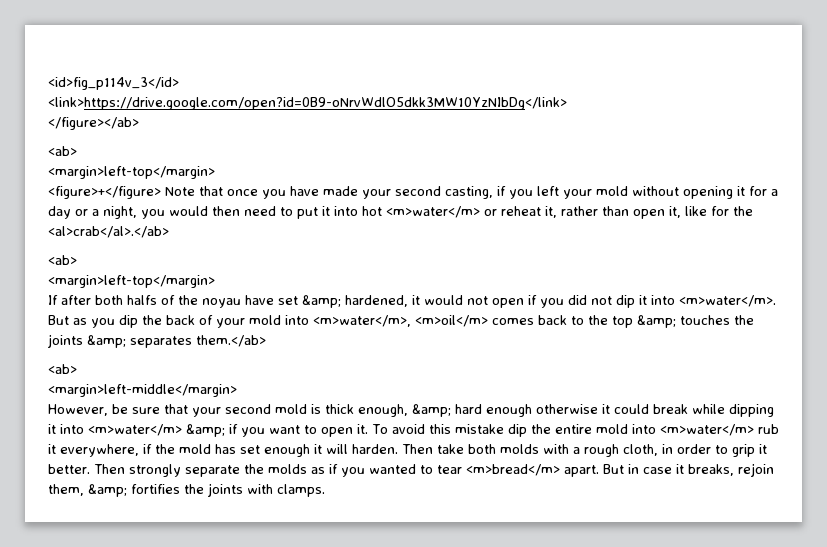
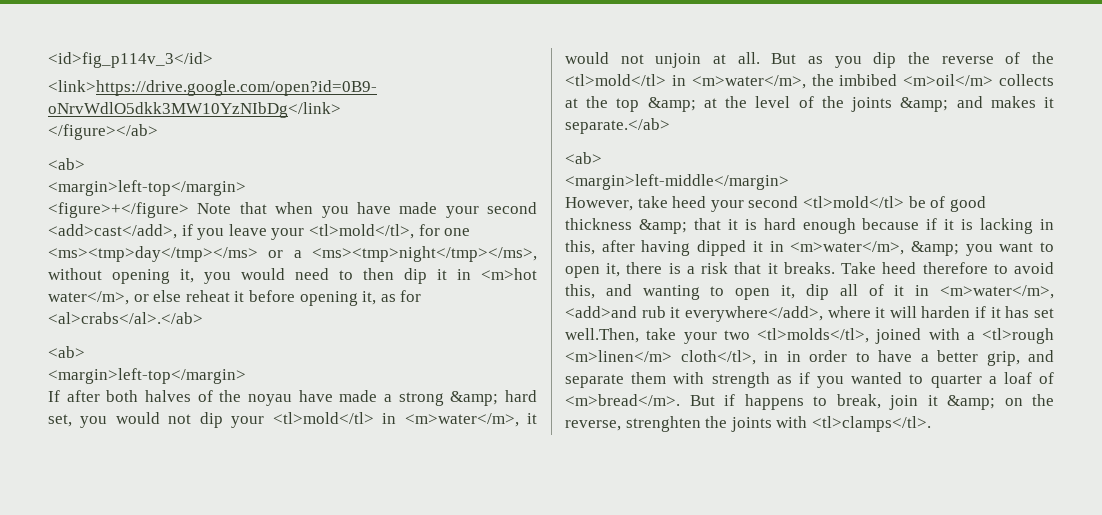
[227,189,258,196] once -> [275,202,314,214] when
[445,186,778,199] [48,206,240,219] casting, if you left your mold without opening it for a day or a night, you would then -> [48,224,471,240] [48,246,537,262] [48,268,285,284] <add>cast</add>, if you leave your <tl>mold</tl>, for one <ms><tmp>day</tmp></ms> or a <ms><tmp>night</tmp></ms>, without opening it, you would
[297,206,753,219] [48,226,169,238] put it into hot <m>water</m> or reheat it, rather than open it, like for the <al>crab</al>.</ab> -> [363,268,537,284] [48,290,422,306] [48,312,203,324] then dip it in <m>hot water</m>, or else reheat it before opening it, as for <al>crabs</al>.</ab>
[127,295,157,305] halfs -> [145,390,191,402] halves
[278,295,776,308] set &amp; hardened, it would not open if you did not dip it into <m>water</m>. -> [339,390,537,406] [48,412,537,428] [565,52,760,68] made a strong &amp; hard set, you would not dip your <tl>mold</tl> in <m>water</m>, it would not unjoin at all.
[166,315,754,328] [48,334,266,348] [48,364,77,374] [48,384,237,397] [48,404,774,417] [48,424,779,437] [48,444,767,457] [48,464,307,477] back of your mold into <m>water</m>, <m>oil</m> comes back to the top &amp; touches the joints &amp; separates them.</ab> // <ab> // <margin>left-middle</margin> // However, be sure that your second mold is thick enough, &amp; hard enough otherwise it could break while dipping it into <m>water</m> &amp; if you want to open it. To avoid this mistake dip the entire mold into <m>water</m> rub it everywhere, if the mold has set enough it will harden. Then take both molds with a rough cloth, in order to grip it better. Then strongly separate the molds -> [941,52,1054,64] [565,74,1054,89] [565,96,1054,112] [565,118,670,134] [565,152,602,164] [565,174,789,190] [565,196,986,212] [565,218,1054,234] [565,240,1054,256] [565,262,1054,278] [565,284,1054,300] [565,306,1054,322] [565,328,1054,344] [565,350,1054,366] [565,372,770,388] reverse of the <tl>mold</tl> in <m>water</m>, the imbibed <m>oil</m> collects at the top &amp; at the level of the joints &amp; and makes it separate.</ab> // <ab> // <margin>left-middle</margin> // However, take heed your second <tl>mold</tl> be of good thickness &amp; that it is hard enough because if it is lacking in this, after having dipped it in <m>water</m>, &amp; you want to open it, there is a risk that it breaks. Take heed therefore to avoid this, and wanting to open it, dip all of it in <m>water</m>, <add>and rub it everywhere</add>, where it will harden if it has set well.Then, take your two <tl>molds</tl>, joined with a <tl>rough <m>linen</m> cloth</tl>, in in order to have a better grip, and separate them with strength
[437,463,774,477] [48,484,180,497] tear <m>bread</m> apart. But in case it breaks, rejoin them, &amp; fortifies -> [930,372,1054,388] [565,394,1054,410] [565,416,701,432] quarter a loaf of <m>bread</m>. But if happens to break, join it &amp; on the reverse, strenghten
[277,484,325,497] clamps. -> [811,416,931,432] <tl>clamps</tl>.

